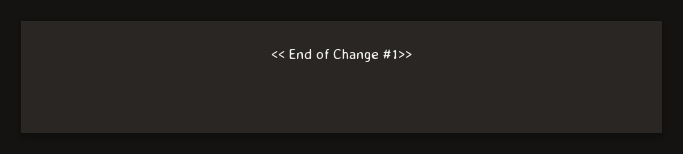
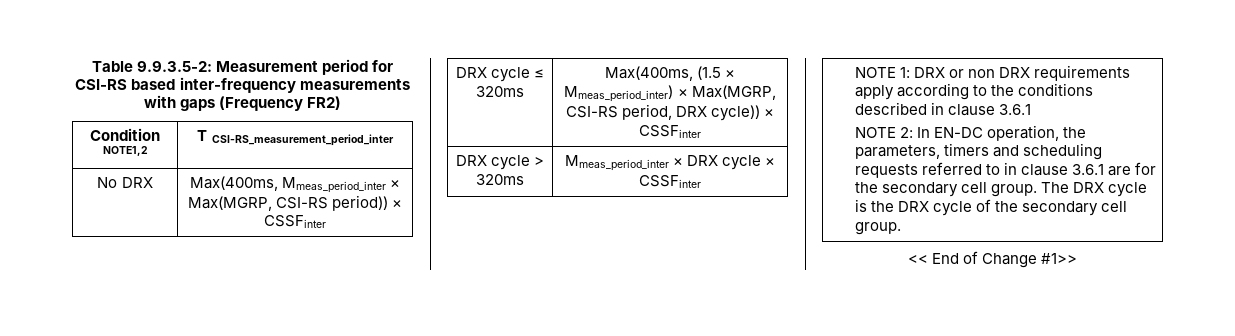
(271, 55) none -> [91,59,394,75] [75,77,410,93] [143,95,342,111] [90,128,160,141] [102,146,148,156] [197,130,394,146] [97,177,153,188] [189,176,401,193] [187,195,403,211] [264,215,326,228] [455,67,545,82] [476,86,524,97] [604,66,736,81] [564,85,776,102] [565,104,775,121] [639,125,701,138] [455,155,545,170] [476,174,524,185] [564,155,776,171] [639,175,701,188] [854,65,1130,81] [854,83,1093,100] [854,102,1031,116] [854,125,1086,141] [854,143,1102,160] [854,162,1156,178] [854,182,1147,197] [854,199,1127,216] [854,222,901,235] Table 9.9.3.5-2: Measurement period for CSI-RS based inter-frequency measurements with gaps (Frequency FR2) // Condition NOTE1,2 | T CSI-RS_measurement_period_inter // No DRX | Max(400ms, Mmeas_period_inter × Max(MGRP, CSI-RS period)) × CSSFinter // DRX cycle ≤ 320ms | Max(400ms, (1.5 × Mmeas_period_inter) × Max(MGRP, CSI-RS period, DRX cycle)) × CSSFinter // DRX cycle > 320ms | Mmeas_period_inter × DRX cycle × CSSFinter // NOTE 1: DRX or non DRX requirements apply according to the conditions described in clause 3.6.1 // NOTE 2: In EN-DC operation, the parameters, timers and scheduling requests referred to in clause 3.6.1 are for the secondary cell group. The DRX cycle is the DRX cycle of the secondary cell group. //

